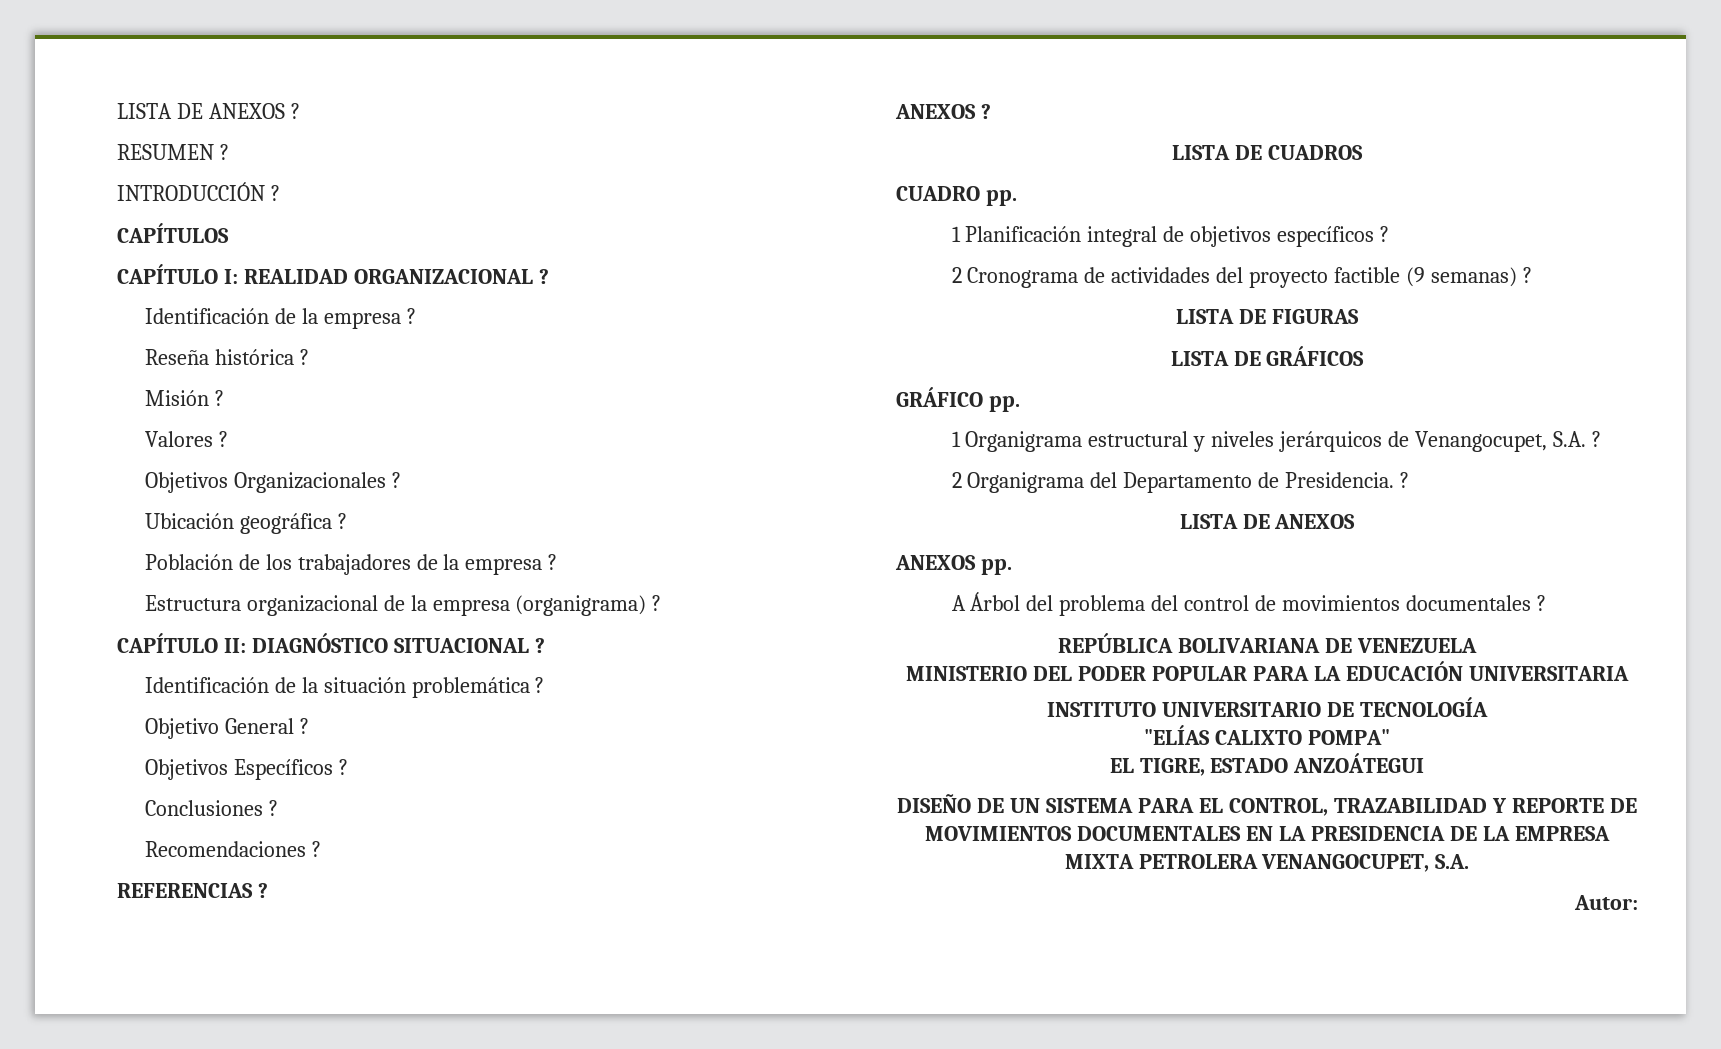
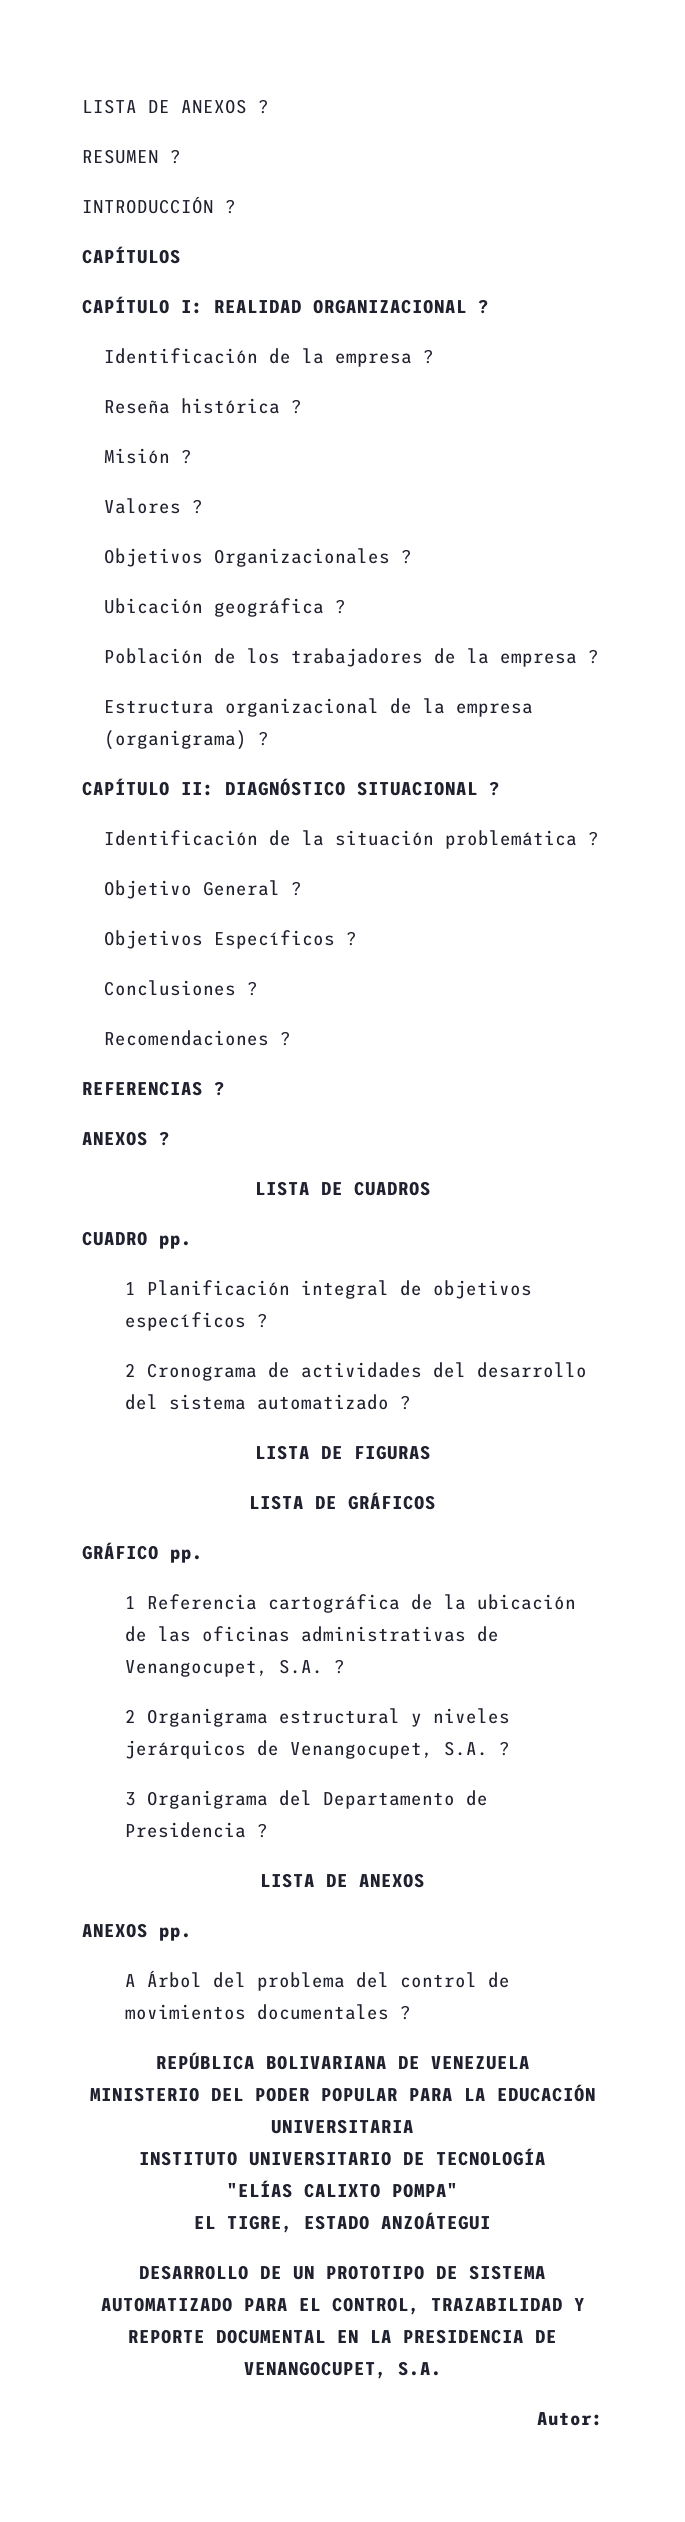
[1249,267,1518,288] proyecto factible (9 semanas) -> [476,1362,587,1378] [124,1394,389,1410] desarrollo del sistema automatizado
(961, 439) none -> [146,1594,576,1613] [124,1626,499,1642] [124,1659,345,1677] [124,1709,136,1723] Referencia cartográfica de la ubicación de las oficinas administrativas de Venangocupet, S.A. ? // 2
[951,472,962,488] 2 -> [124,1792,136,1806] 3
[1285,472,1395,488] Presidencia. -> [124,1822,246,1838] Presidencia
[897,794,972,813] DISEÑO -> [139,2265,249,2280] DESARROLLO
[1046,798,1134,813] SISTEMA -> [326,2265,546,2280] [100,2297,233,2312] PROTOTIPO DE SISTEMA AUTOMATIZADO
[1609,798,1637,813] [925,826,1242,841] DE MOVIMIENTOS DOCUMENTALES -> [216,2329,326,2344] DOCUMENTAL
[1482,826,1610,841] [1064,854,1258,869] LA EMPRESA MIXTA PETROLERA -> (557, 2336) none

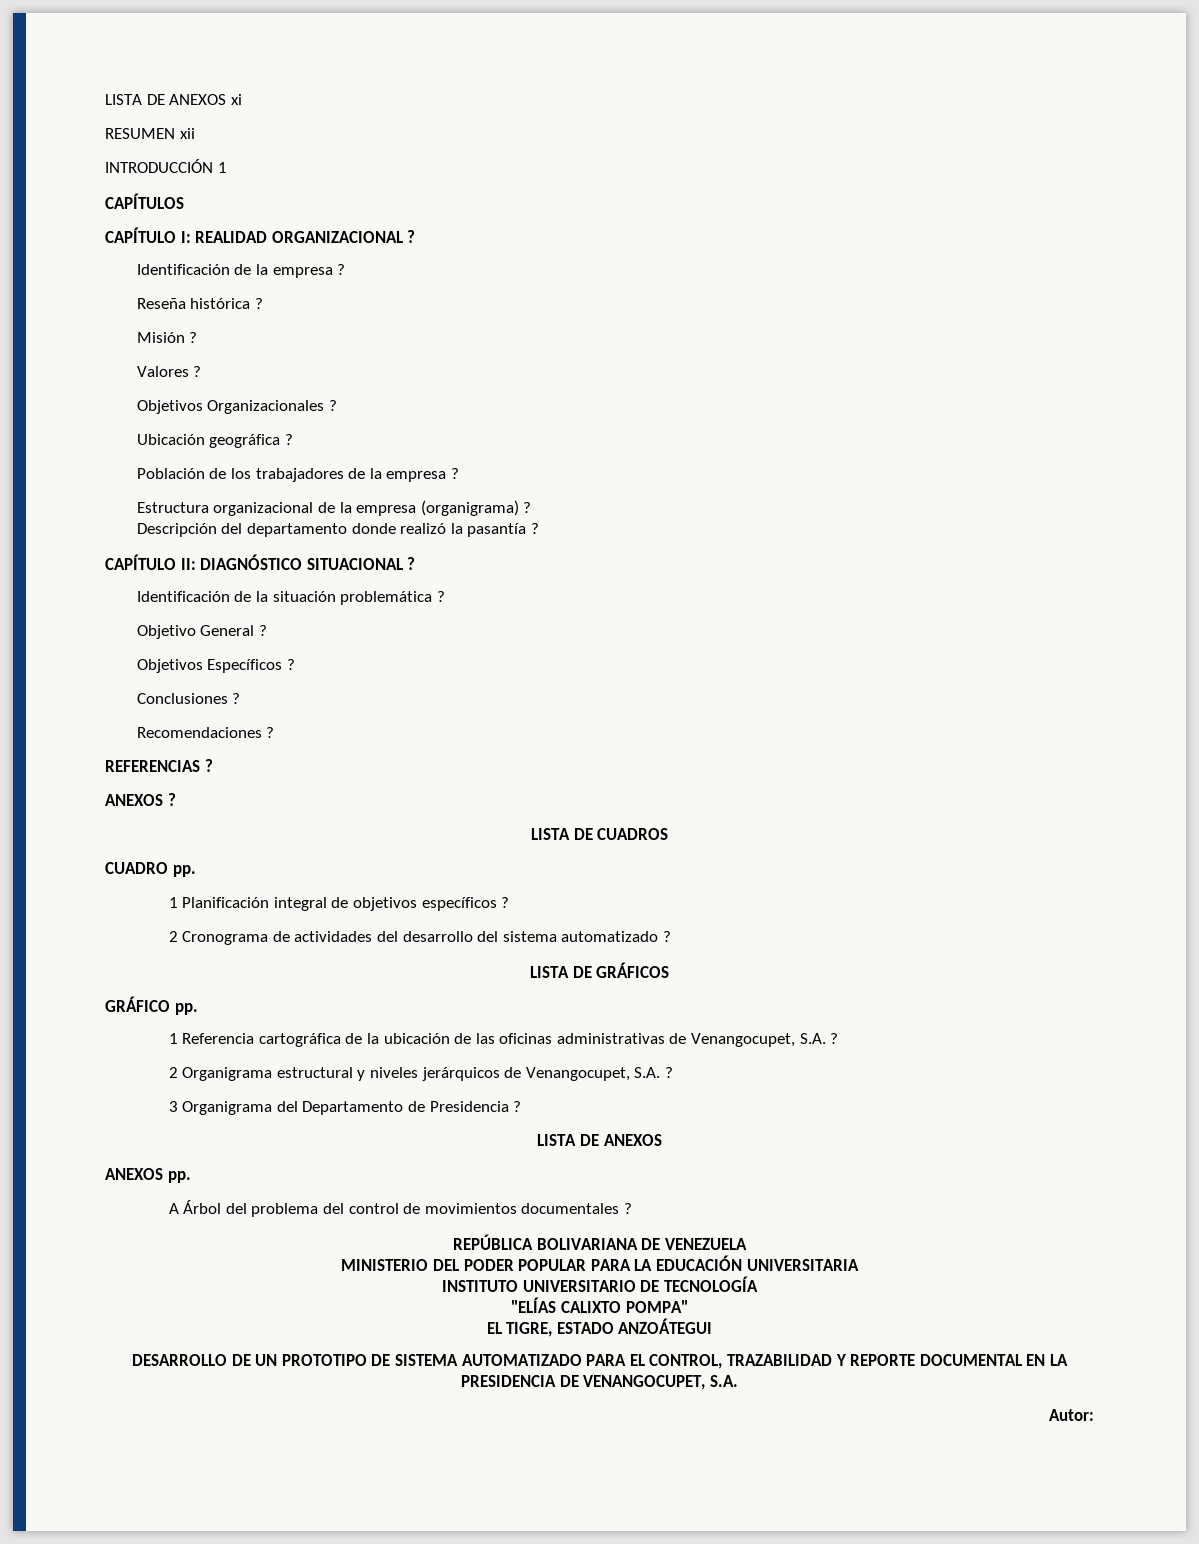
[82,99,269,114] LISTA DE ANEXOS ? -> [105,94,242,105] LISTA DE ANEXOS xi
[170,149,181,164] ? -> [179,128,195,139] xii
[225,199,236,214] ? -> [217,162,227,173] 1
(269, 738) none -> [136,523,539,537] // Descripción del departamento donde realizó la pasantía ?
[254,1445,431,1460] // LISTA DE FIGURAS -> (671, 936) none

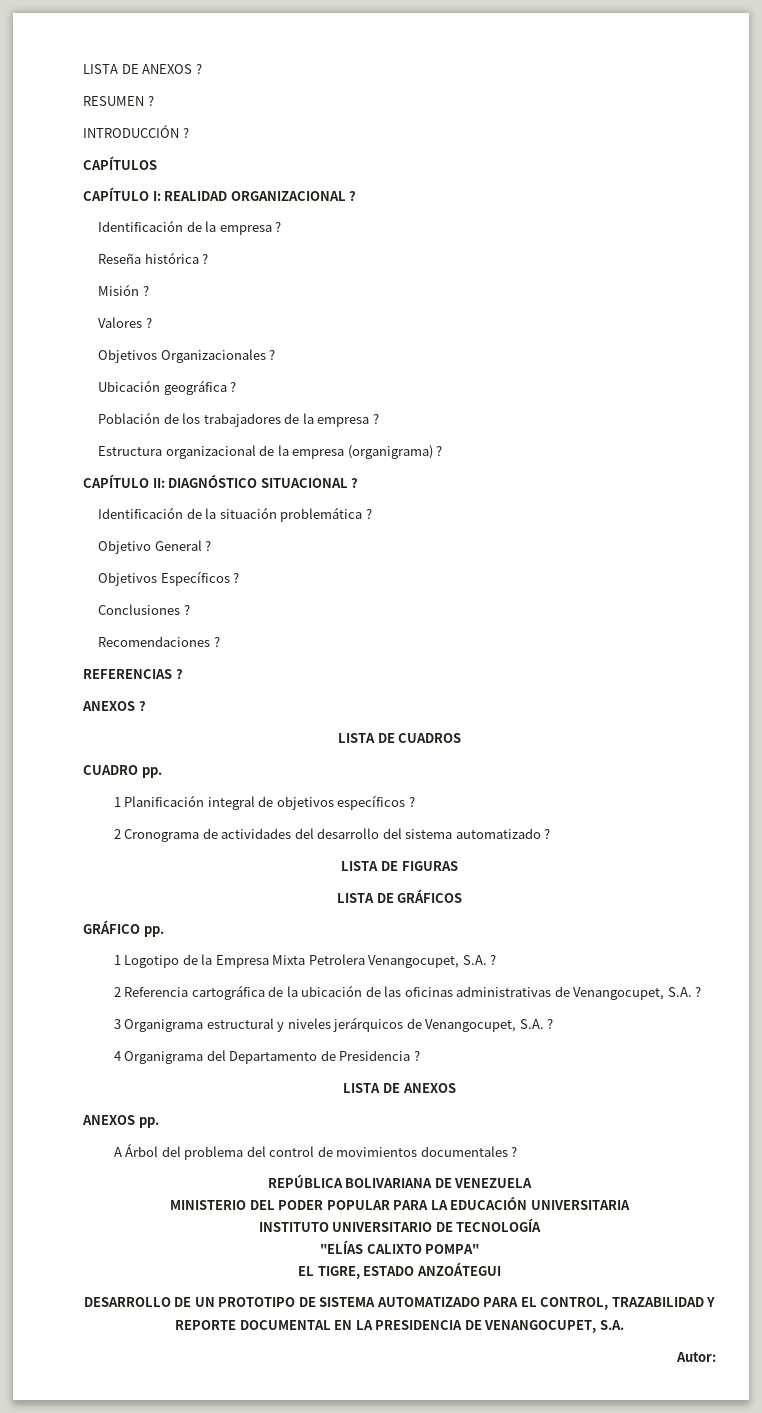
[105,94,242,105] LISTA DE ANEXOS xi -> [83,64,202,74] LISTA DE ANEXOS ?
[179,128,195,139] xii -> [147,96,154,106] ?
[217,162,227,173] 1 -> [182,128,189,138] ?
[136,523,539,537] // Descripción del departamento donde realizó la pasantía ? -> (443, 451) none
(671, 936) none -> [341,861,458,871] // LISTA DE FIGURAS
(178, 1038) none -> [124,954,497,968] [113,987,121,997] Logotipo de la Empresa Mixta Petrolera Venangocupet, S.A. ? // 2
[168,1067,178,1078] 2 -> [113,1019,121,1029] 3
[168,1101,178,1112] 3 -> [113,1051,121,1061] 4

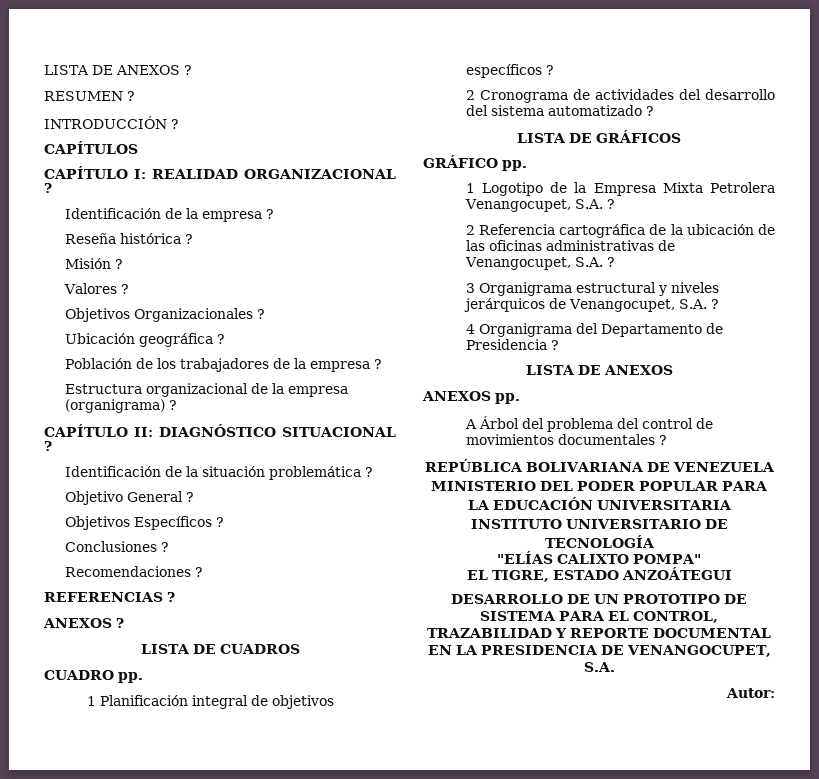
[341,861,458,871] // LISTA DE FIGURAS -> (654, 111) none
[376,1297,480,1307] AUTOMATIZADO -> (557, 616) none

